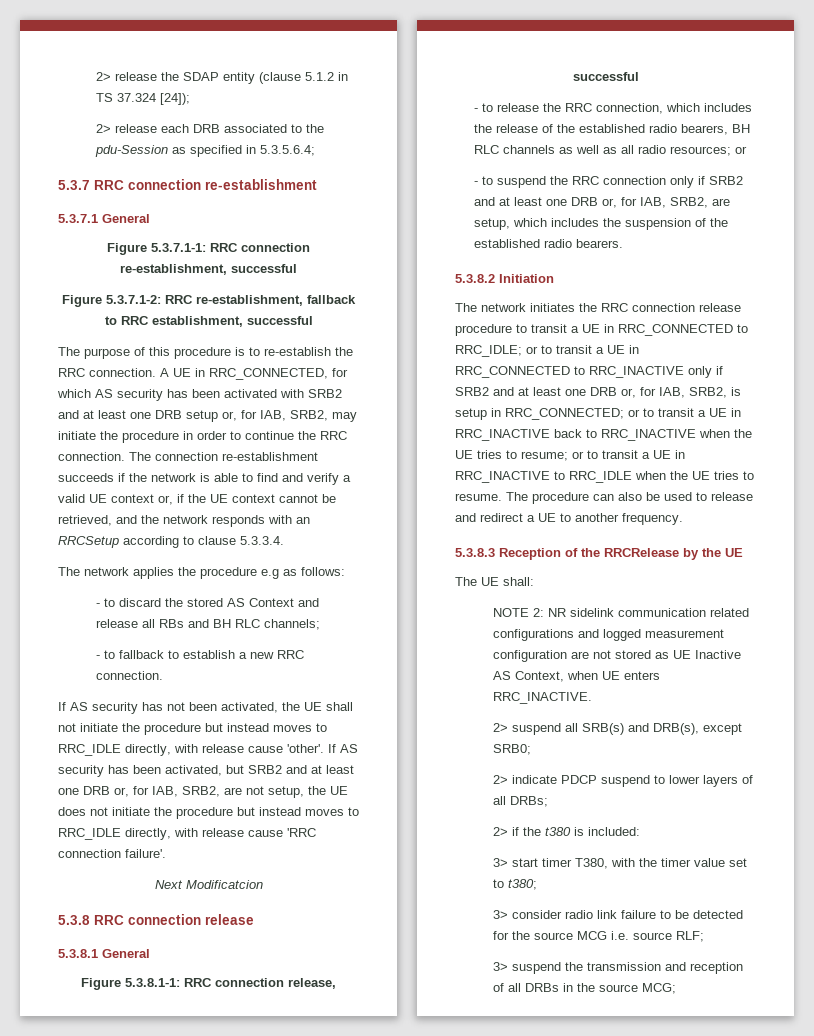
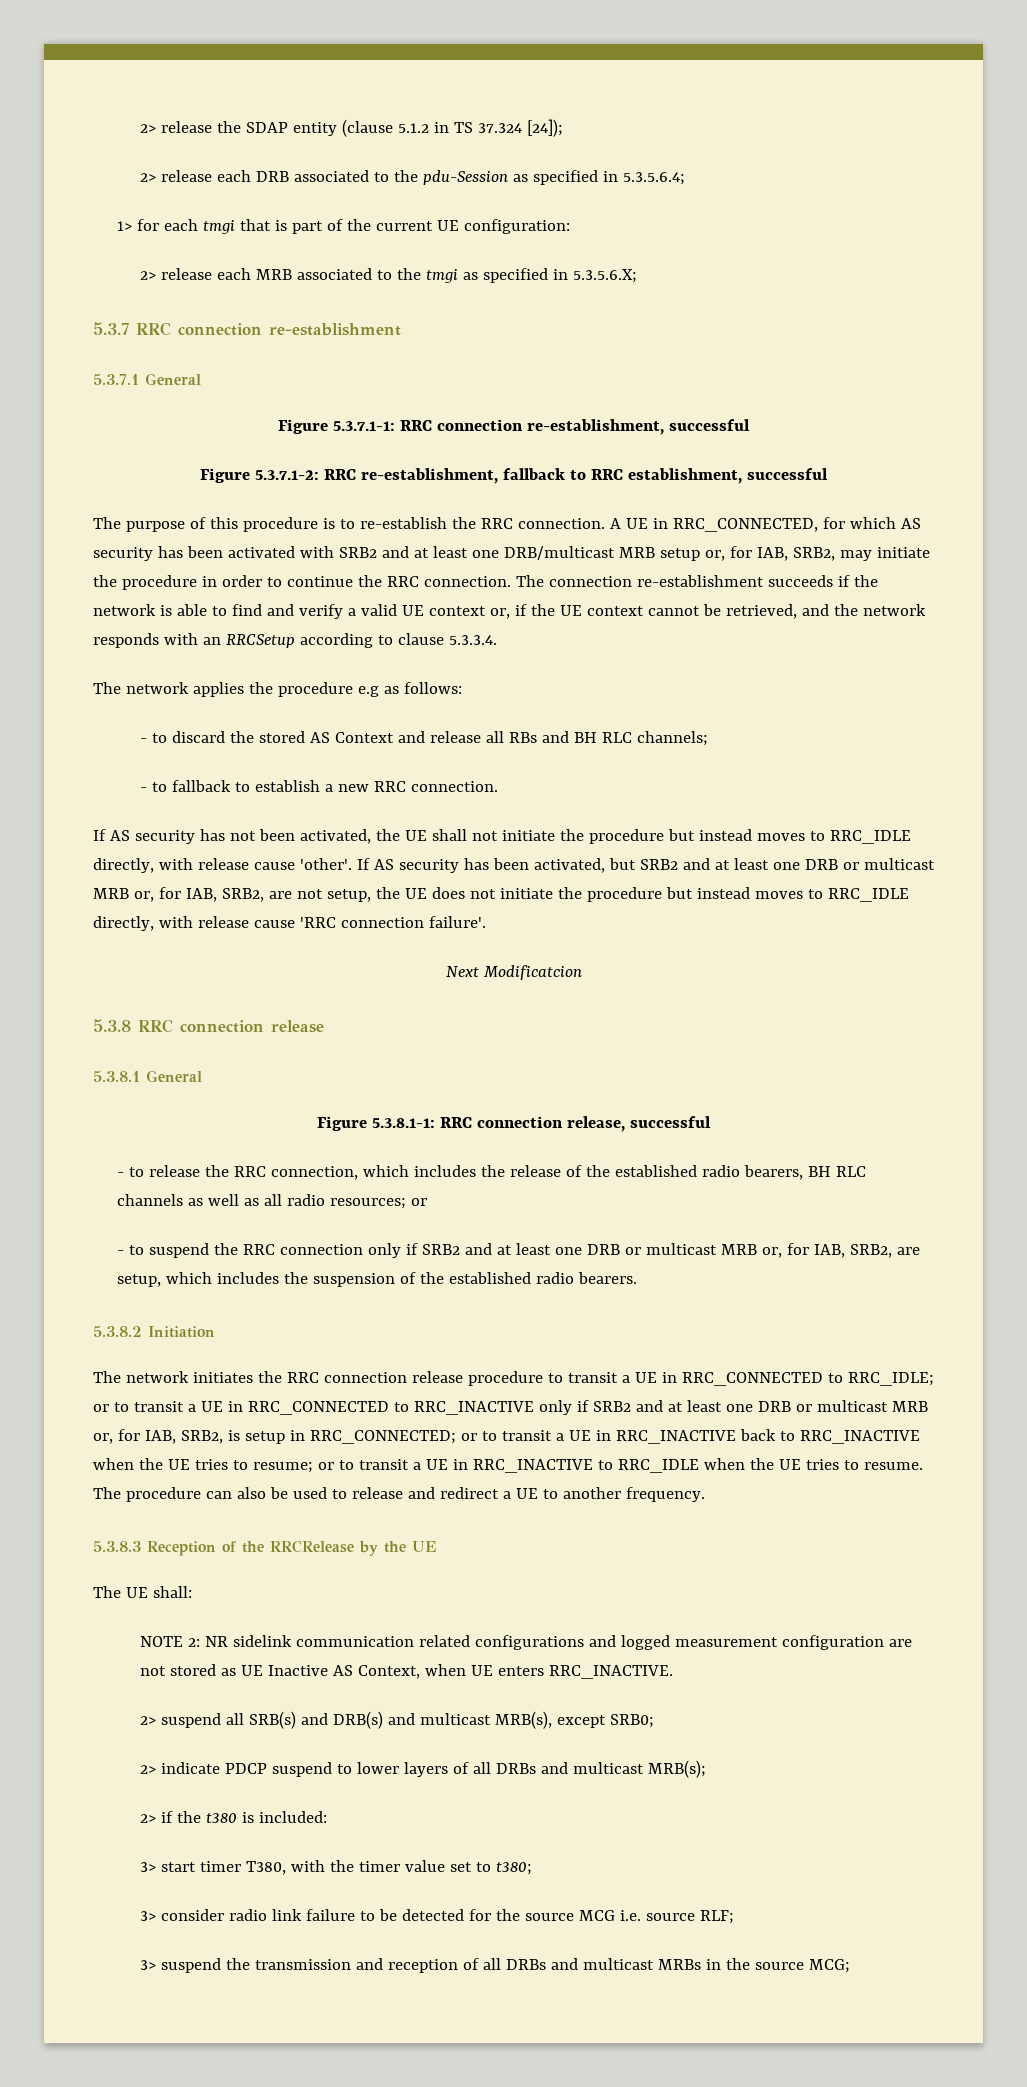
(315, 150) none -> [116,219,570,234] [140,268,638,283] // 1> for each tmgi that is part of the current UE configuration: // 2> release each MRB associated to the tmgi as specified in 5.3.5.6.X;
[155,410,182,419] DRB -> [503,546,655,560] DRB/multicast MRB
(110, 790) none -> [842,858,935,870] [93,888,129,899] or multicast MRB
(598, 201) none -> [624,1243,757,1255] or multicast MRB
(617, 391) none -> [795,1400,928,1412] or multicast MRB
[652,723,699,735] DRB(s), -> [333,1711,553,1729] DRB(s) and multicast MRB(s),
[509,796,548,807] DRBs; -> [496,1760,707,1778] DRBs and multicast MRB(s);
(559, 987) none -> [551,1958,702,1970] and multicast MRBs

